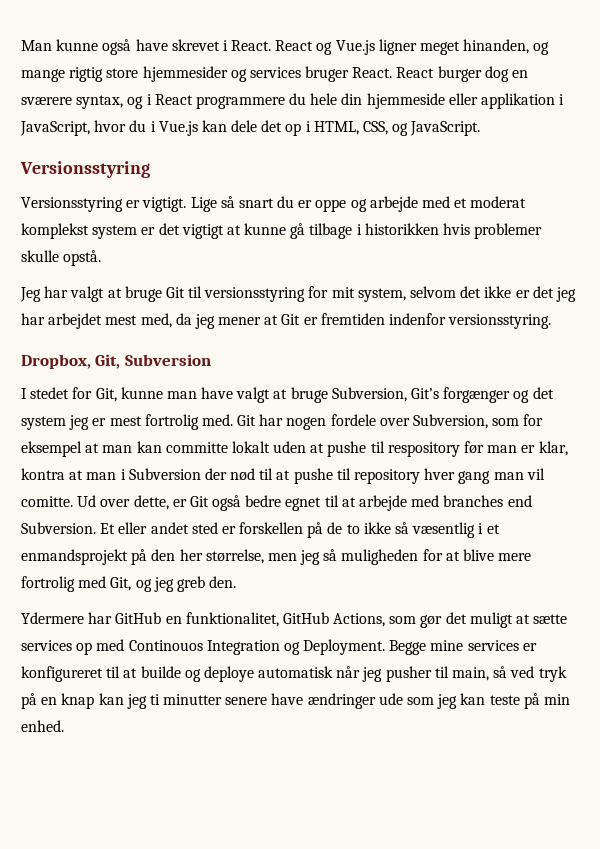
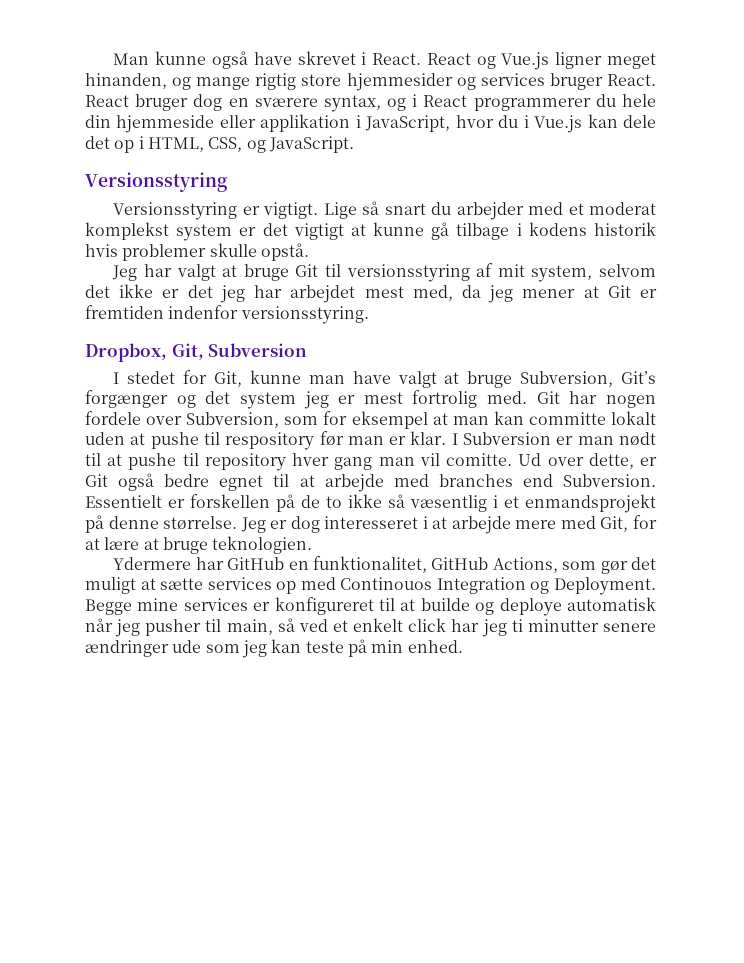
[437,66,482,82] burger -> [135,94,189,111] bruger
[195,96,285,109] programmere -> [473,98,591,111] programmerer
[298,196,418,212] er oppe og arbejde -> [456,202,524,220] arbejder
[364,223,439,235] historikken -> [528,222,656,236] kodens historik
[308,286,329,298] for -> [476,263,494,277] af
[538,441,568,456] [21,468,256,481] klar, kontra at man i Subversion der nød -> [410,431,657,446] klar. I Subversion er man nødt
[100,522,218,534] Et eller andet sted -> [85,495,162,508] Essentielt
[151,549,532,565] [21,576,237,592] den her størrelse, men jeg så muligheden for at blive mere fortrolig med Git, og jeg greb den. -> [108,515,658,534] [85,536,313,554] denne størrelse. Jeg er dog interesseret i at arbejde mere med Git, for at lære at bruge teknologien.
[538,666,567,682] [21,693,124,709] tryk på en knap kan -> [333,618,480,632] et enkelt click har
[271,693,304,705] have -> (657, 627) none

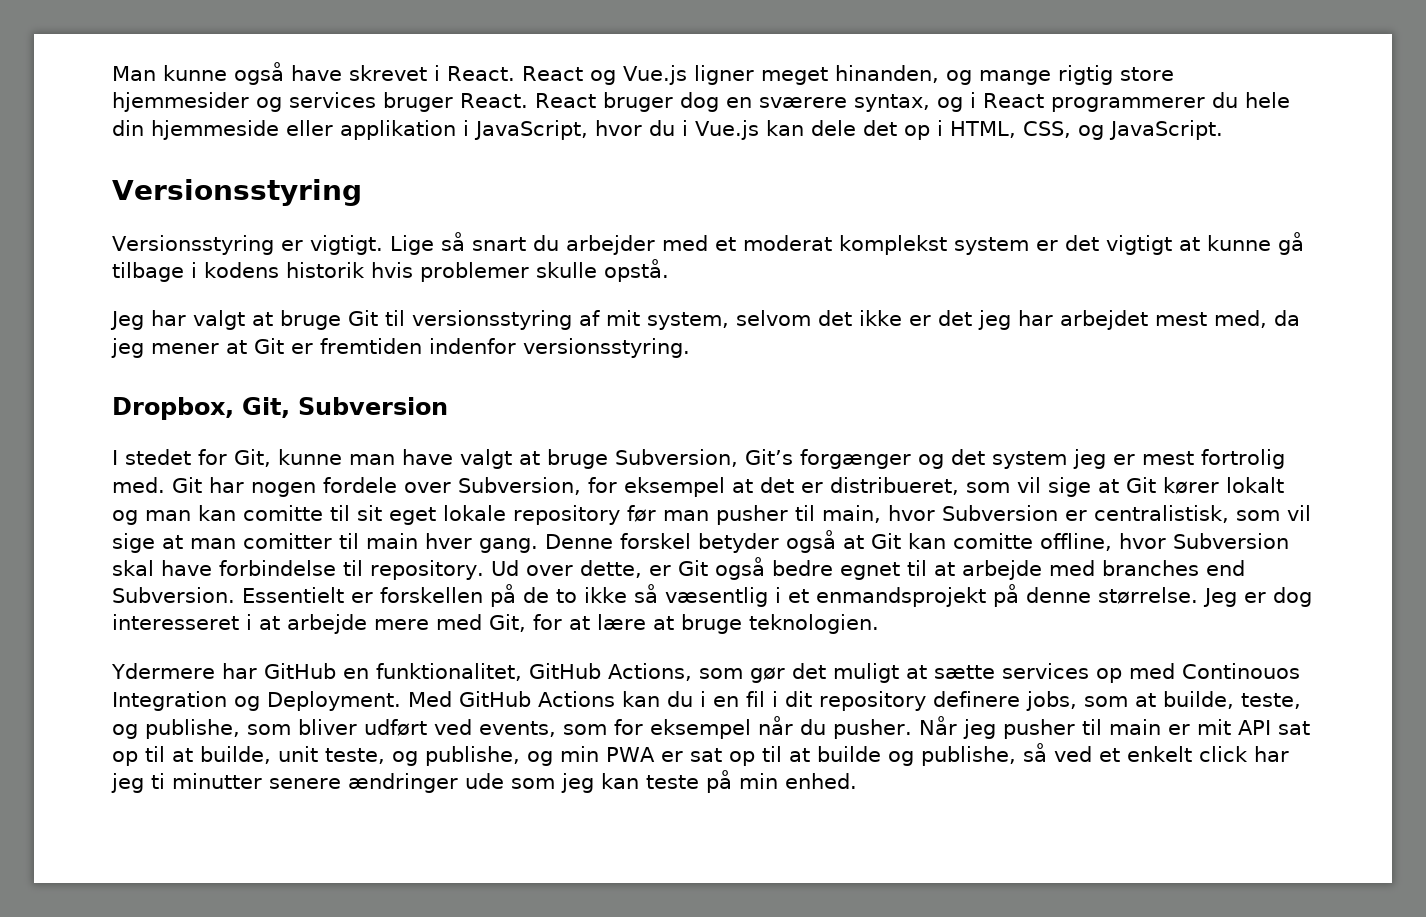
[284,416,319,425] som -> (581, 486) none
[452,411,657,425] [85,431,657,450] [85,453,513,471] man kan committe lokalt uden at pushe til respository før man er klar. I Subversion er man nødt til at pushe til repository hver gang man vil comitte. -> [760,477,1284,497] [112,505,1311,525] [112,530,1289,553] [112,560,484,580] det er distribueret, som vil sige at Git kører lokalt og man kan comitte til sit eget lokale repository før man pusher til main, hvor Subversion er centralistisk, som vil sige at man comitter til main hver gang. Denne forskel betyder også at Git kan comitte offline, hvor Subversion skal have forbindelse til repository.
[85,597,657,616] [85,618,273,637] Begge mine services er konfigureret til at builde og deploye automatisk når jeg pusher til main, -> [408,691,1301,711] [112,716,1310,739] [112,746,1016,766] Med GitHub Actions kan du i en fil i dit repository definere jobs, som at builde, teste, og publishe, som bliver udført ved events, som for eksempel når du pusher. Når jeg pusher til main er mit API sat op til at builde, unit teste, og publishe, og min PWA er sat op til at builde og publishe,

